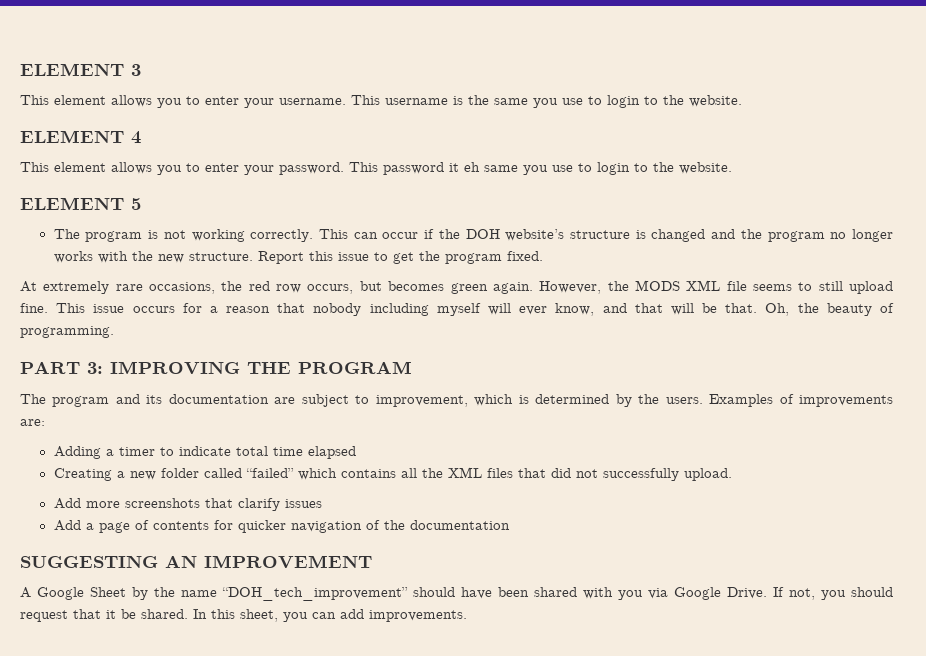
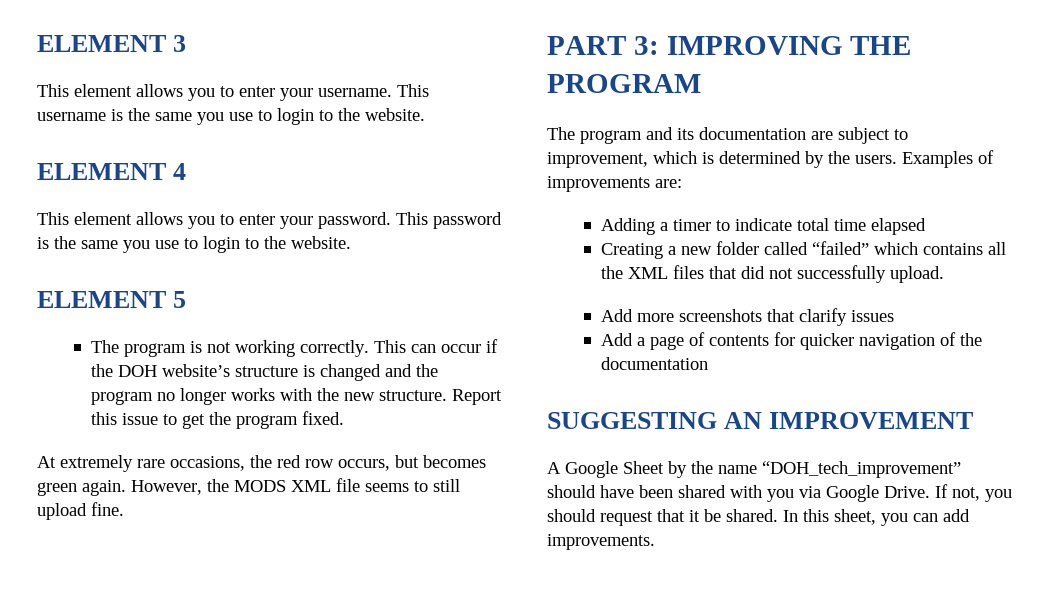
[449,162,480,172] it eh -> [37,236,76,249] is the
[56,303,894,316] [20,326,114,338] This issue occurs for a reason that nobody including myself will ever know, and that will be that. Oh, the beauty of programming. -> (124, 509) none

